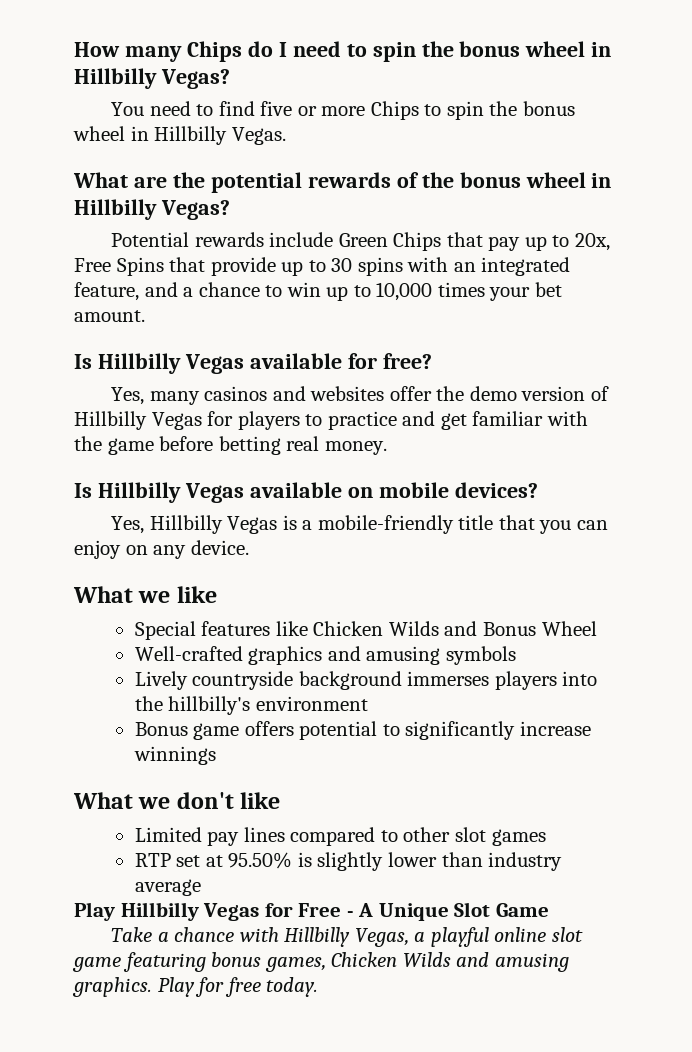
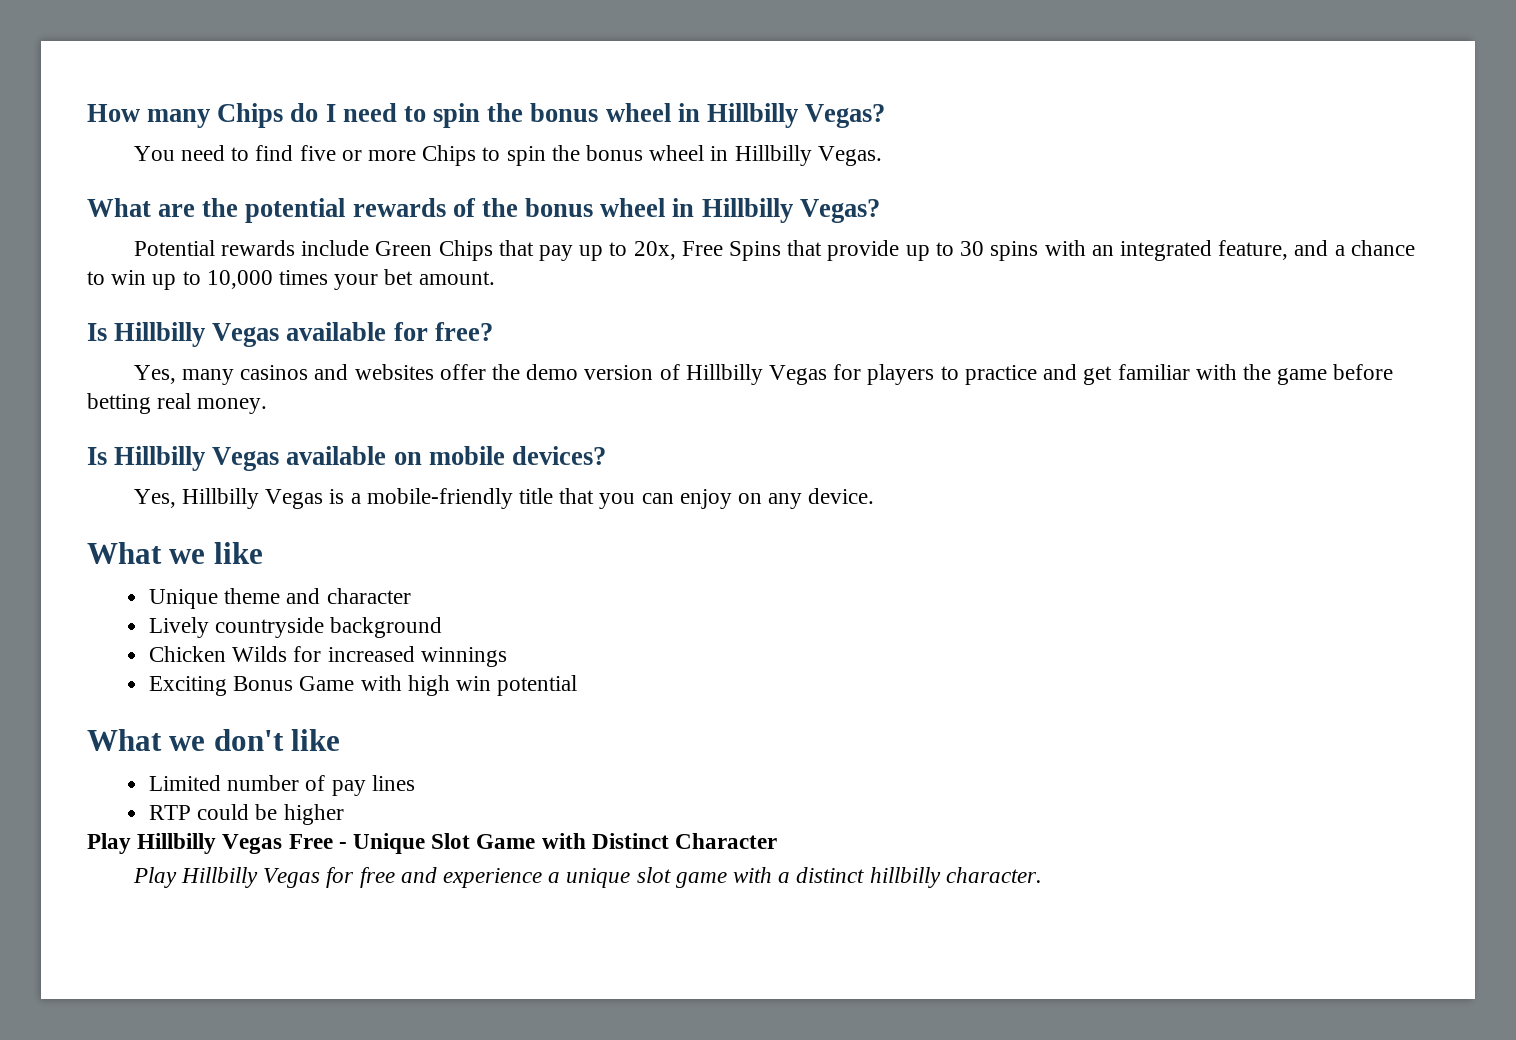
[134,621,597,640] [134,646,516,665] [134,671,598,690] [134,696,368,715] [134,721,592,740] [133,746,216,765] Special features like Chicken Wilds and Bonus Wheel // Well-crafted graphics and amusing symbols // Lively countryside background immerses players into the hillbilly's environment // Bonus game offers potential to significantly increase winnings -> [149,588,411,609] [149,617,443,638] [149,646,507,667] [149,675,578,696] Unique theme and character // Lively countryside background // Chicken Wilds for increased winnings // Exciting Bonus Game with high win potential
(202, 834) none -> [227,775,326,791] number of
[290,827,546,846] [134,852,563,871] [134,879,201,896] [74,902,549,921] [111,927,583,947] [72,952,569,972] [72,977,319,997] compared to other slot games // RTP set at 95.50% is slightly lower than industry average // Play Hillbilly Vegas for Free - A Unique Slot Game // Take a chance with Hillbilly Vegas, a playful online slot game featuring bonus games, Chicken Wilds and amusing graphics. Play for free today. -> [149,804,344,825] [87,833,778,854] [132,867,1042,888] // RTP could be higher // Play Hillbilly Vegas Free - Unique Slot Game with Distinct Character // Play Hillbilly Vegas for free and experience a unique slot game with a distinct hillbilly character.

